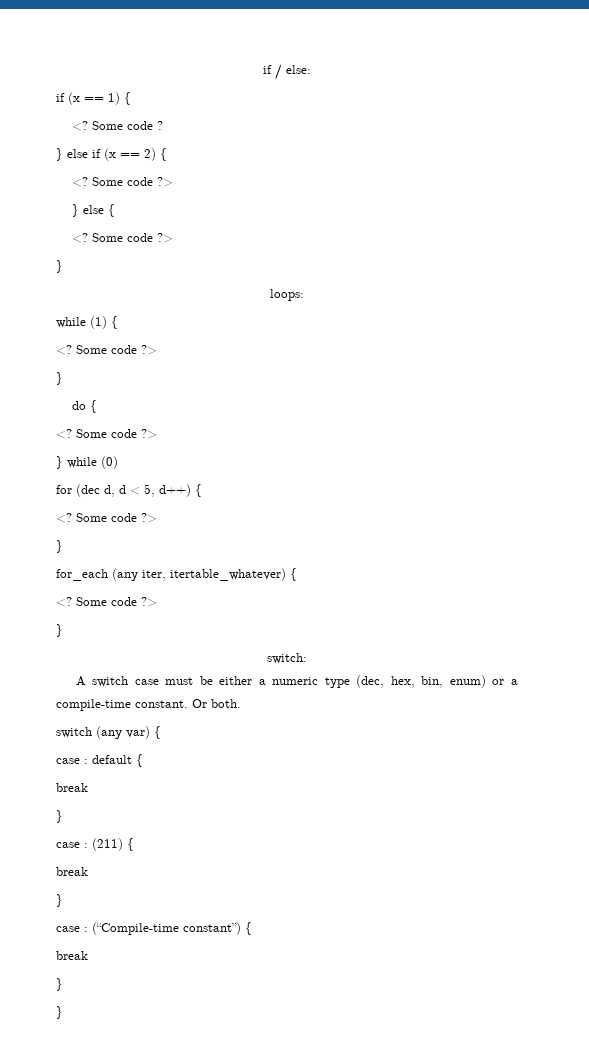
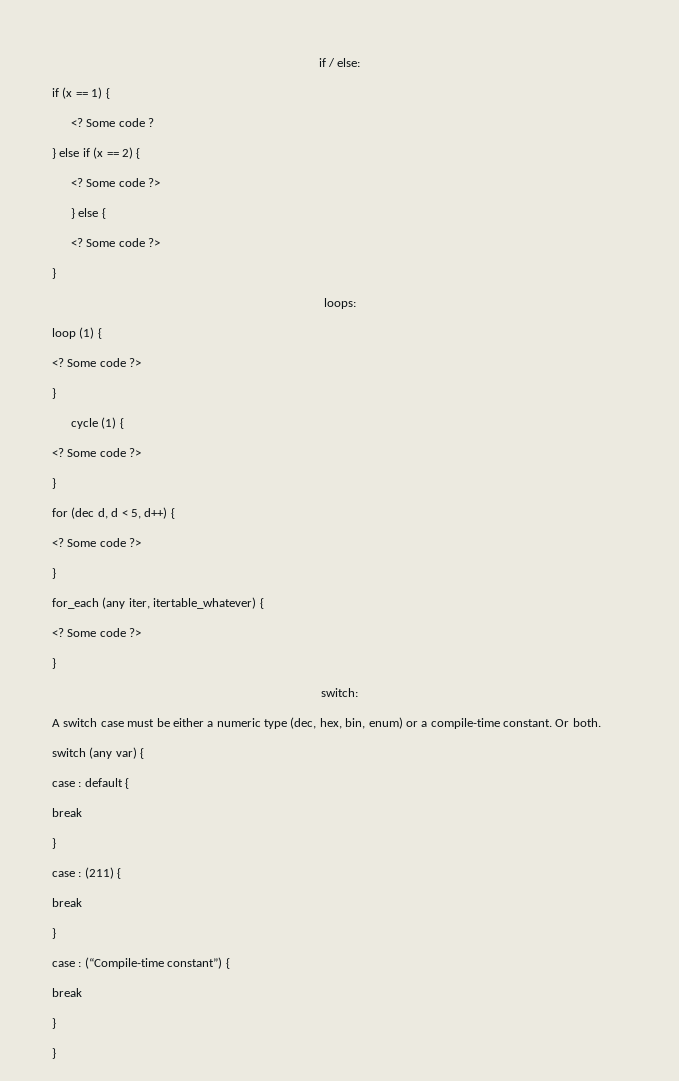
[56,316,118,329] [56,345,157,355] [56,372,63,385] [71,400,97,413] [56,429,157,439] [56,456,118,469] while (1) { // <? Some code ?> // } // do { // <? Some code ?> // } while (0) -> [52,327,102,339] [52,358,142,367] [52,388,56,399] [71,417,124,429] [52,448,142,457] [52,478,56,489] loop (1) { // <? Some code ?> // } // cycle (1) { // <? Some code ?> // }

